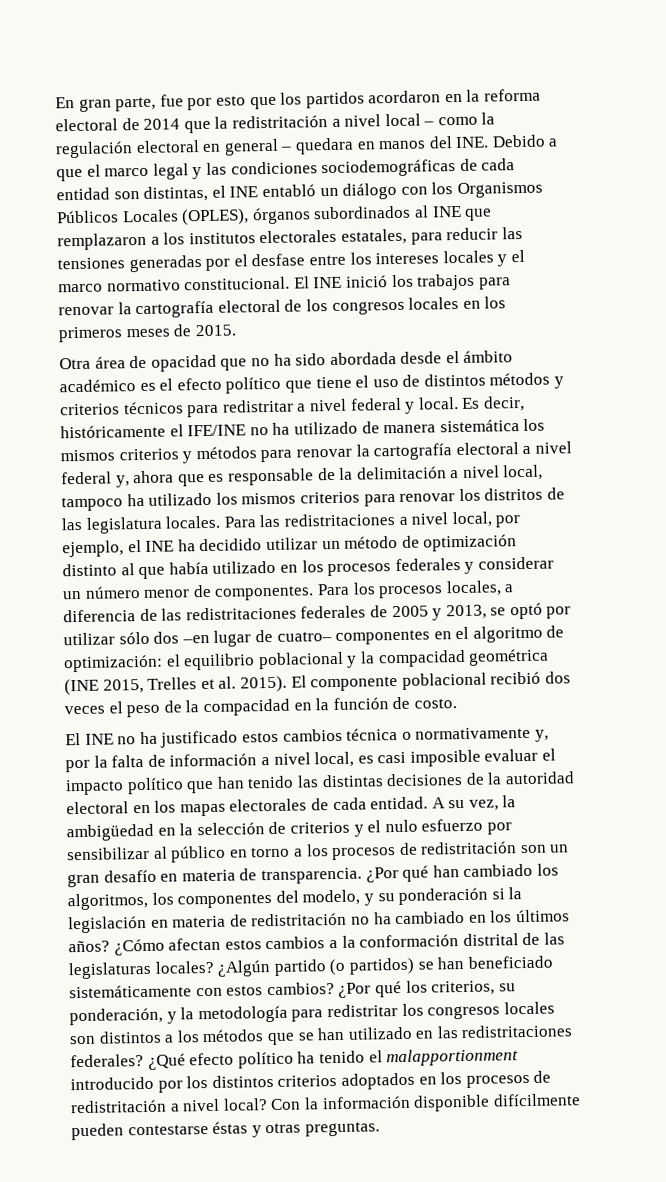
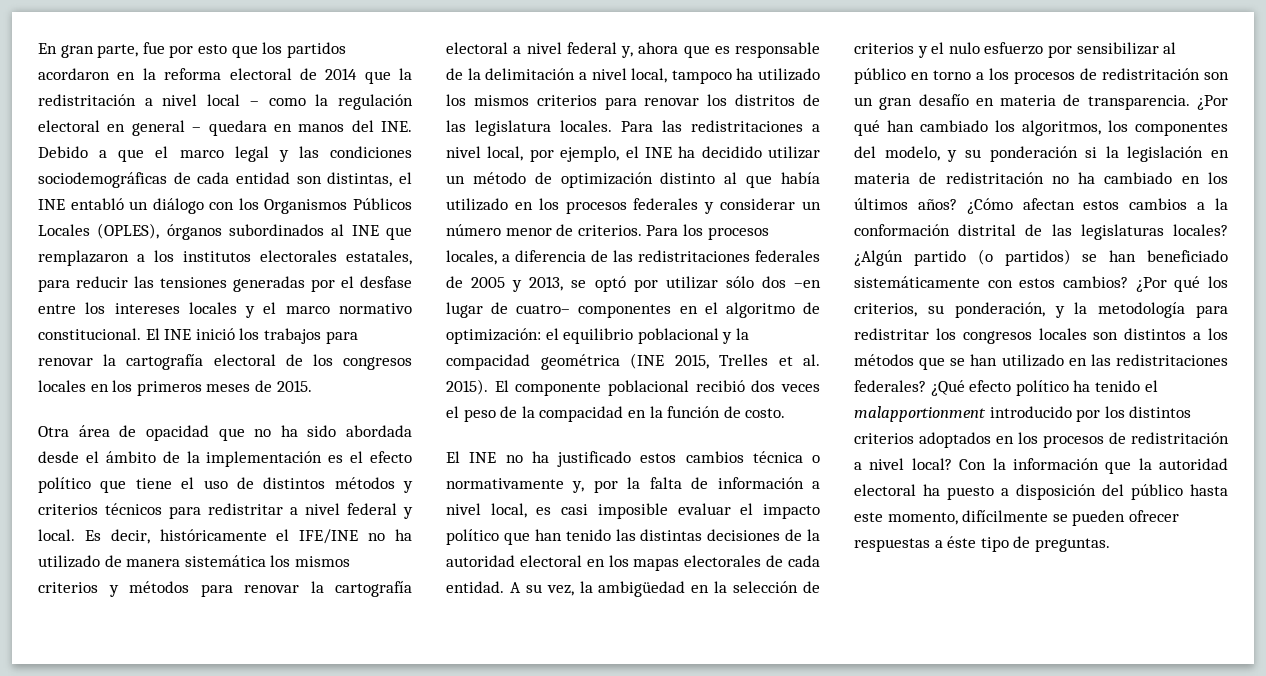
[59,379,136,393] académico -> [162,451,323,467] de la implementación
[214,585,315,601] componentes. -> [577,225,642,236] criterios.
[413,1093,581,1112] [71,1121,302,1141] disponible difícilmente pueden contestarse éstas y otras -> [1105,458,1228,474] [854,484,1228,500] [854,510,1179,526] [854,536,1031,552] que la autoridad electoral ha puesto a disposición del público hasta este momento, difícilmente se pueden ofrecer respuestas a éste tipo de

